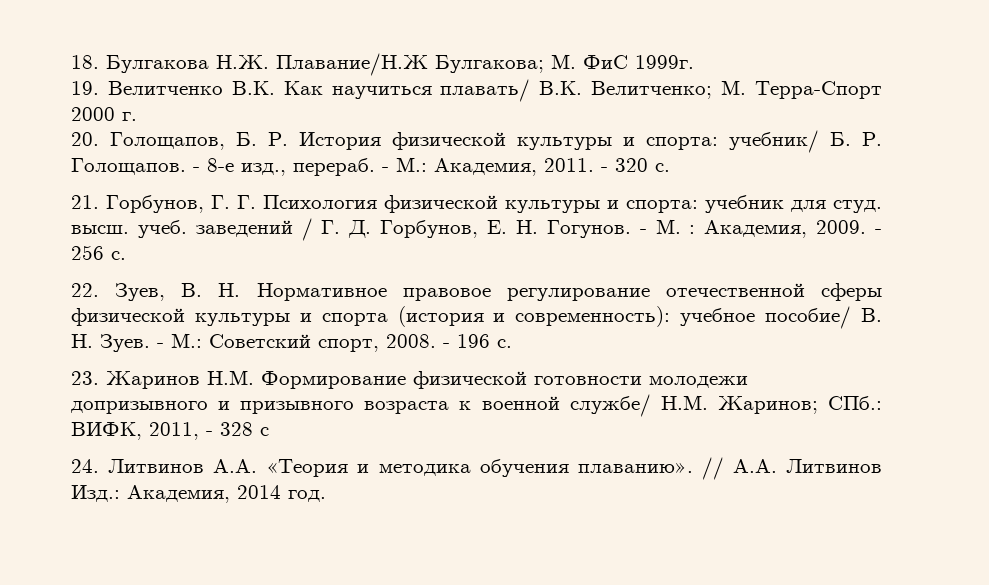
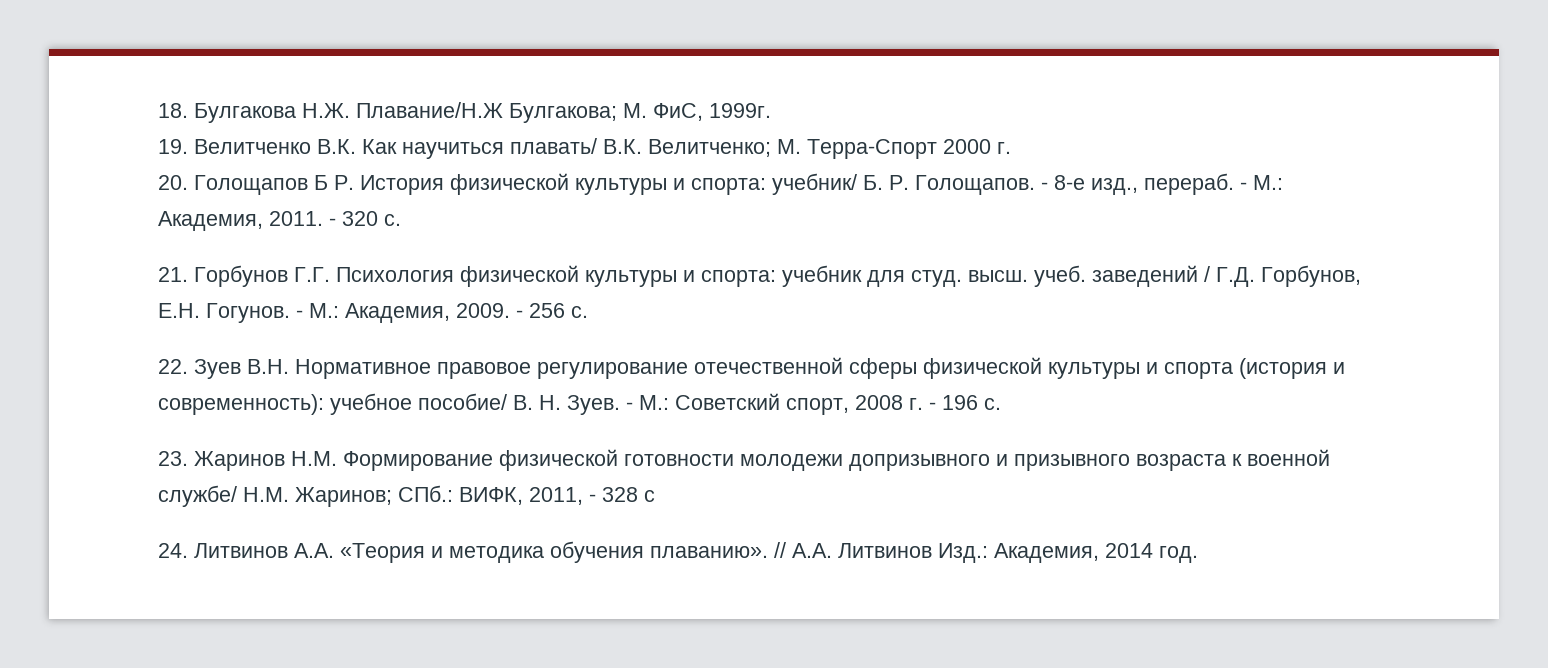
[583,55,628,69] ФиС -> [653,103,703,121] ФиС,
[110,132,257,150] Голощапов, Б. -> [194,175,328,195] Голощапов Б
[106,195,256,213] Горбунов, Г. Г. -> [194,265,330,287] Горбунов Г.Г.
[321,219,696,238] Г. Д. Горбунов, Е. Н. Гогунов. - М. : -> [1216,265,1361,287] [158,303,339,323] Г.Д. Горбунов, Е.Н. Гогунов. - М.:
[115,283,241,301] Зуев, В. Н. -> [194,359,289,379] Зуев В.Н.
[386,334,436,348] 2008. -> [855,395,923,410] 2008 г.

